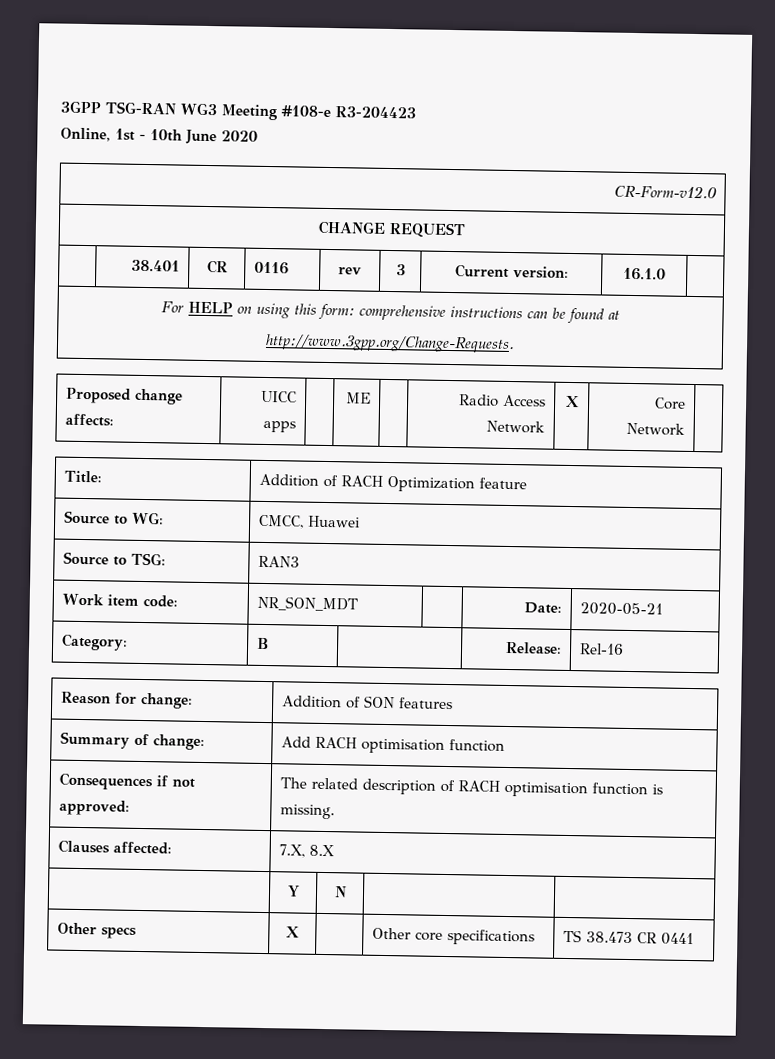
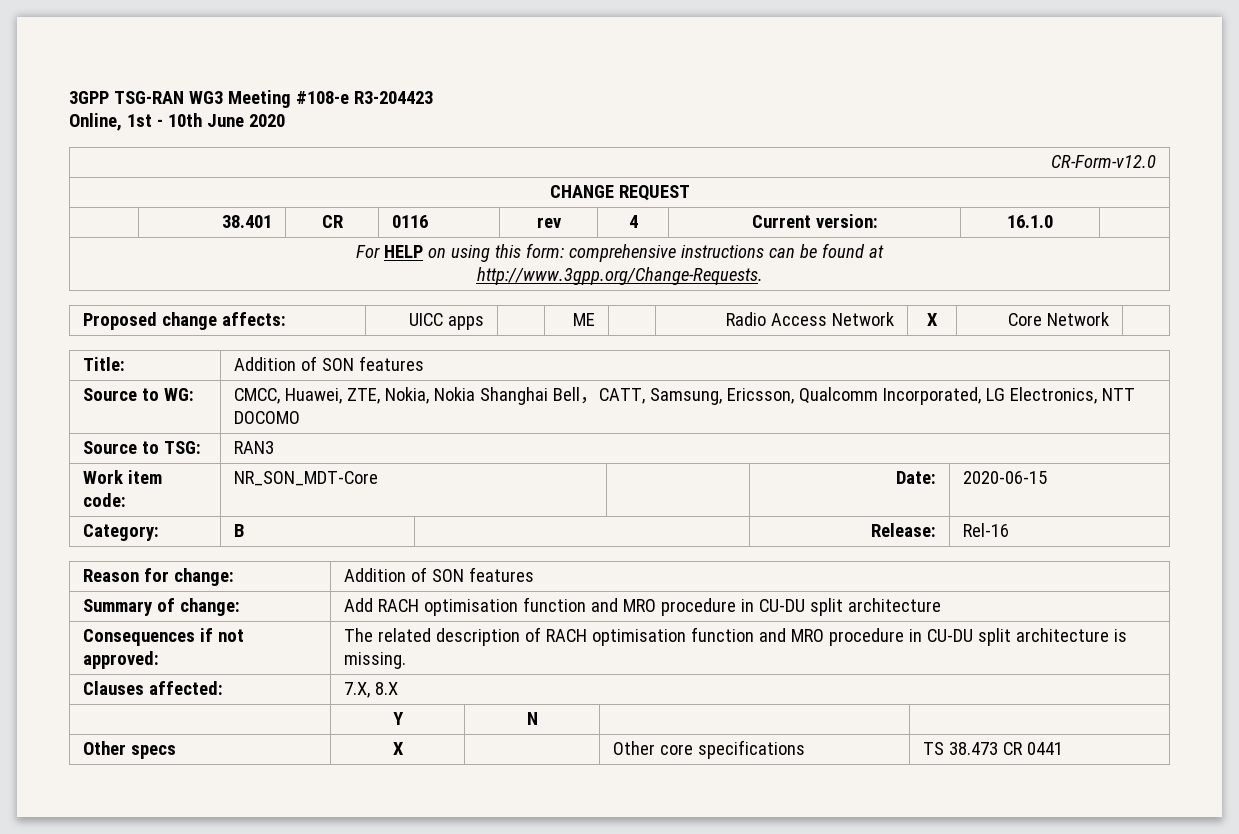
[395,264,406,276] 3 -> [628,215,638,228] 4
[341,475,528,493] RACH Optimization feature -> [321,356,424,371] SON features
[308,515,362,528] Huawei -> [284,387,1135,405] [233,411,300,424] Huawei, ZTE, Nokia, Nokia Shanghai Bell，CATT, Samsung, Ericsson, Qualcomm Incorporated, LG Electronics, NTT DOCOMO
[257,595,359,612] NR_SON_MDT -> [233,471,378,486] NR_SON_MDT-Core
[580,602,664,616] 2020-05-21 -> [962,471,1047,484] 2020-06-15
(506, 745) none -> [590,598,941,616] and MRO procedure in CU-DU split architecture
(649, 789) none -> [758,628,1109,646] and MRO procedure in CU-DU split architecture

